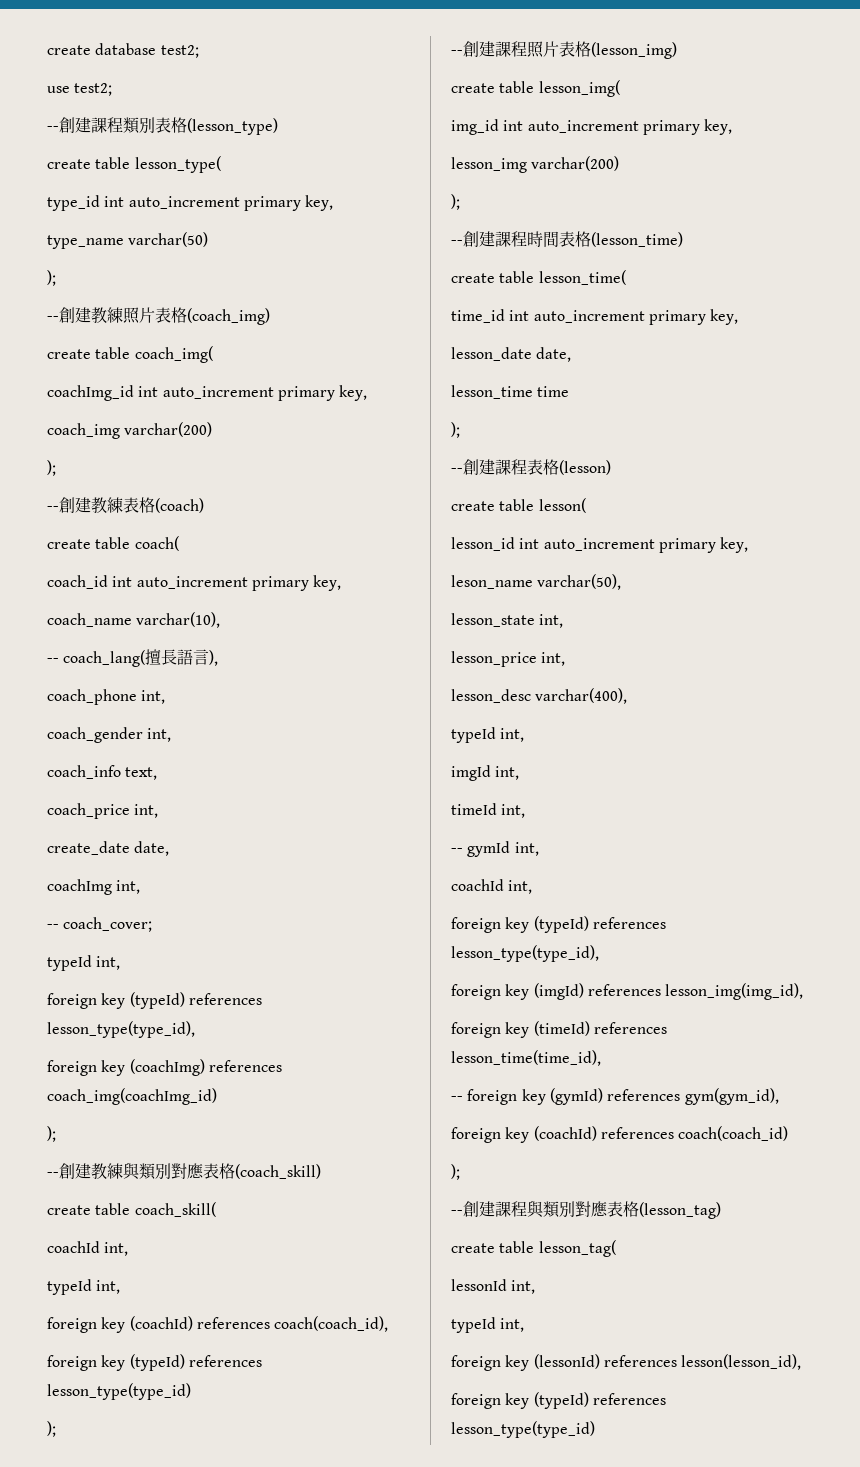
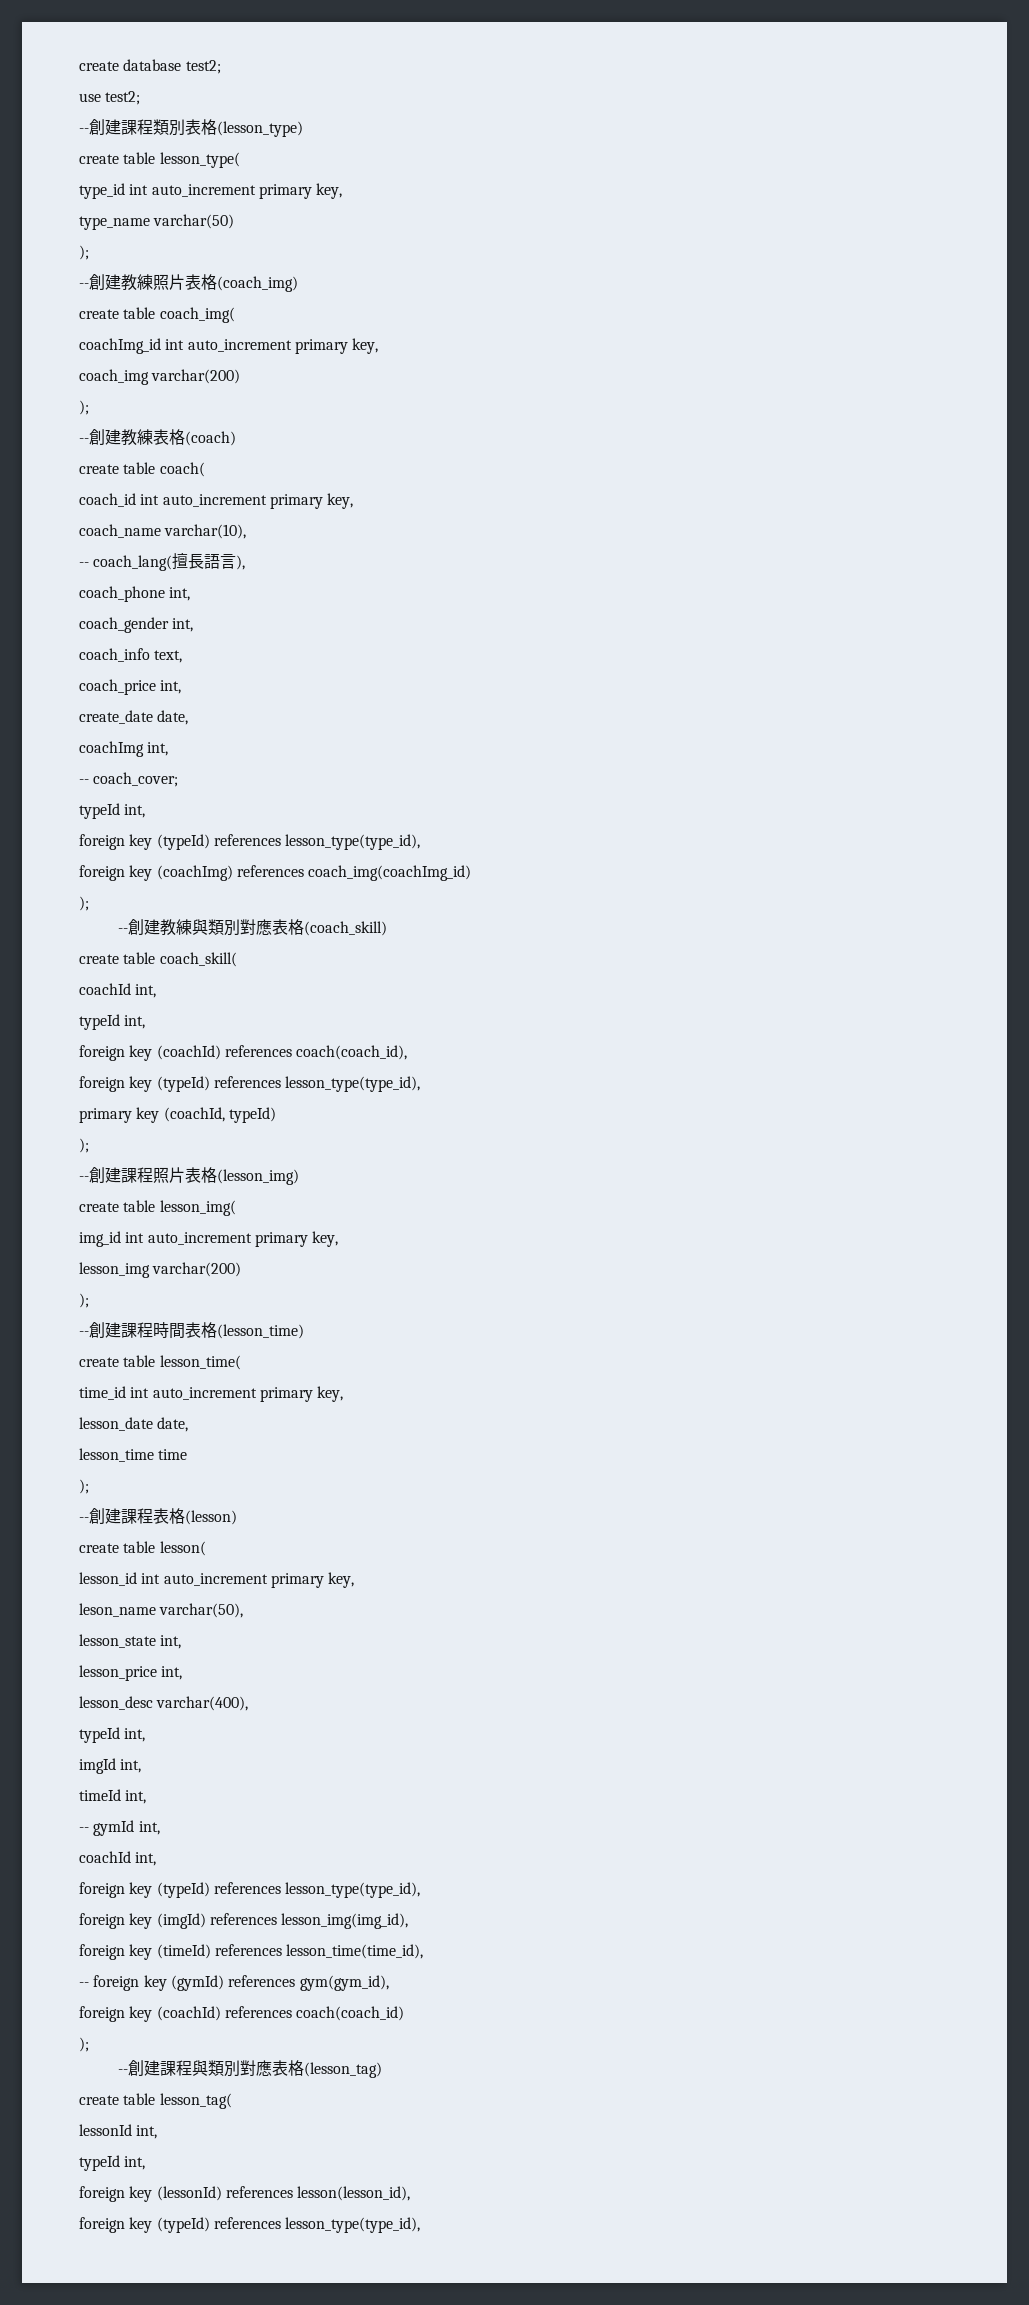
[47,1383,191,1400] lesson_type(type_id) -> [285,1076,421,1092] [79,1107,276,1123] lesson_type(type_id), // primary key (coachId, typeId)
[451,1421,595,1438] lesson_type(type_id) -> [285,2217,421,2233] lesson_type(type_id),

